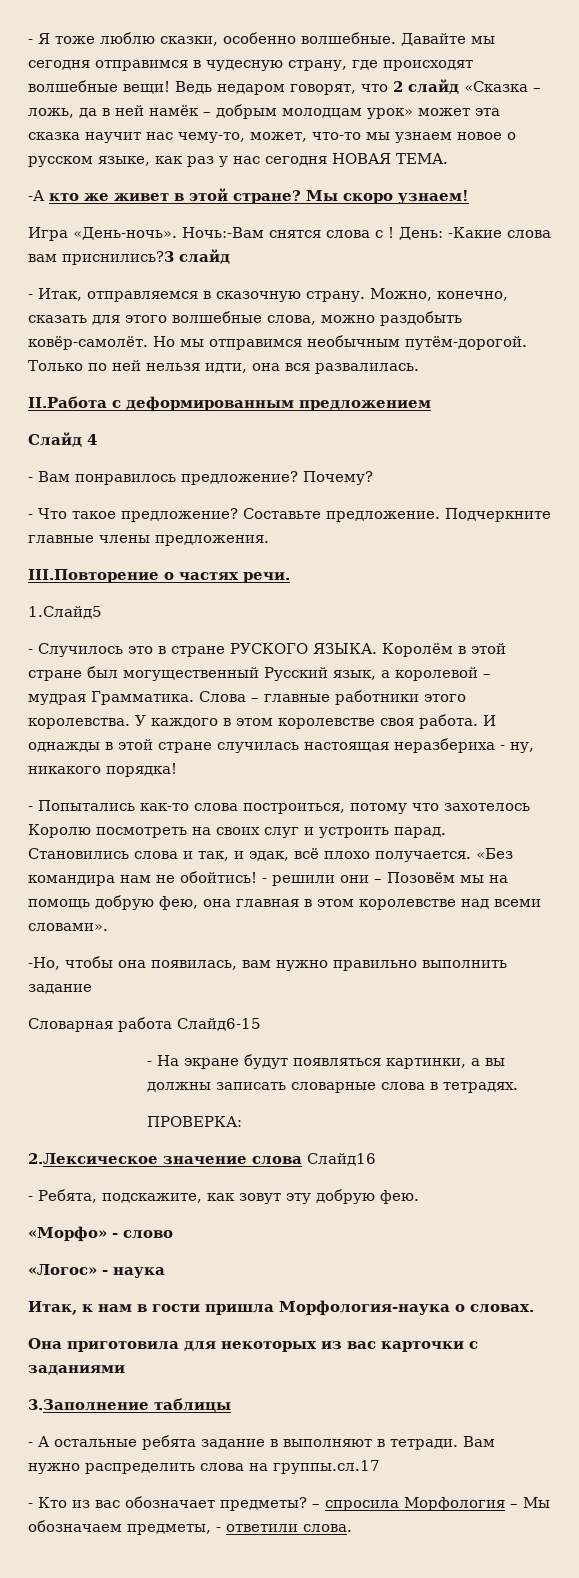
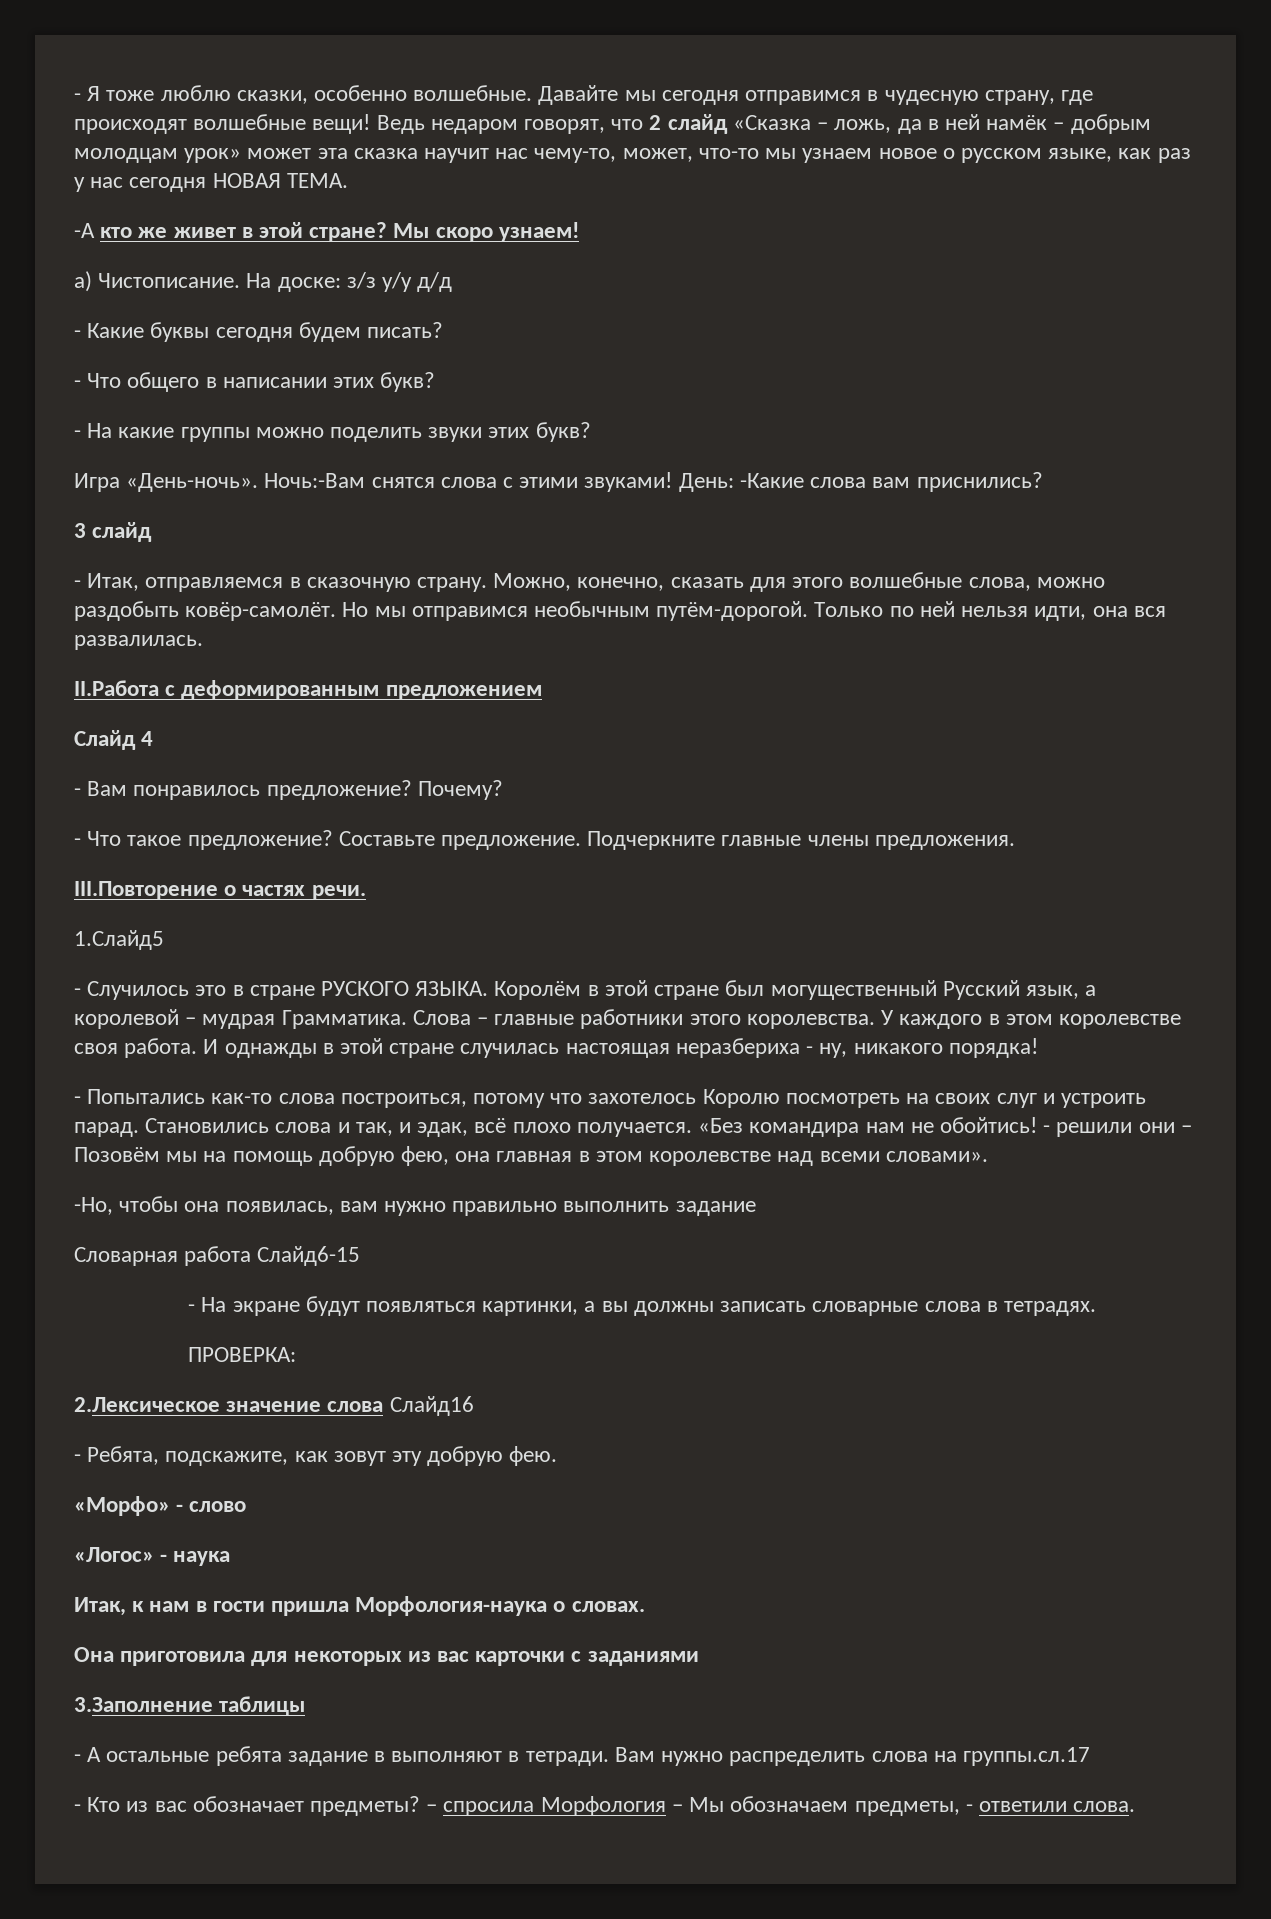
(469, 197) none -> [74,271,453,292] [74,322,444,342] [74,372,436,392] [74,422,591,442] // а) Чистописание. На доске: з/з у/у д/д // - Какие буквы сегодня будем писать? // - Что общего в написании этих букв? // - На какие группы можно поделить звуки этих букв?
[388,227,394,238] ! -> [519,472,673,492] этими звуками!
[62,251,174,265] приснились?3 -> [916,472,1043,492] [74,523,86,538] приснились? // 3

